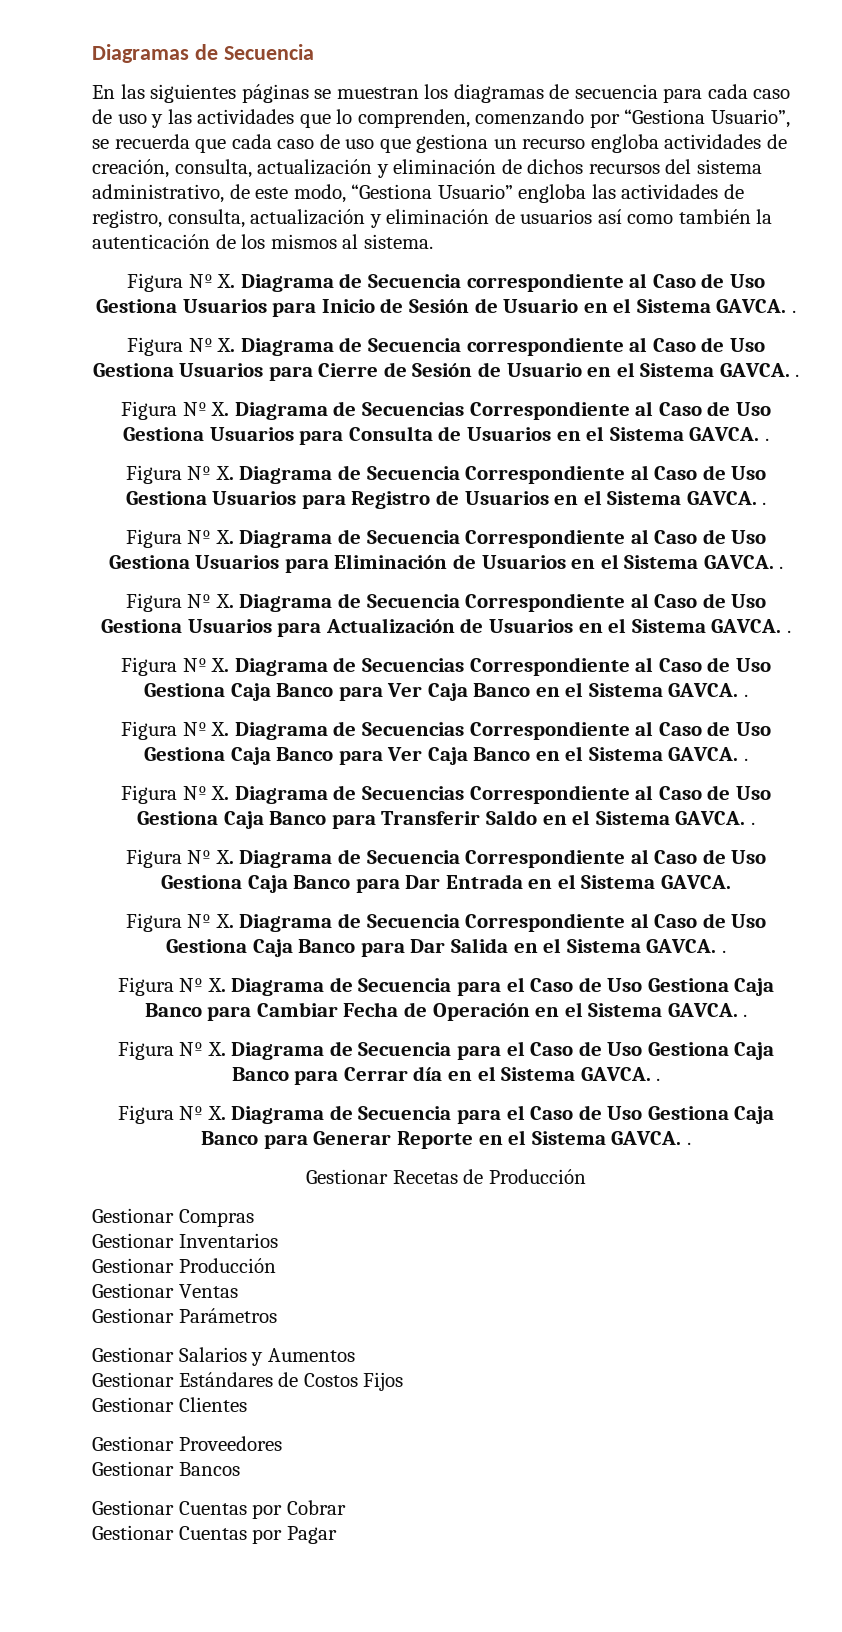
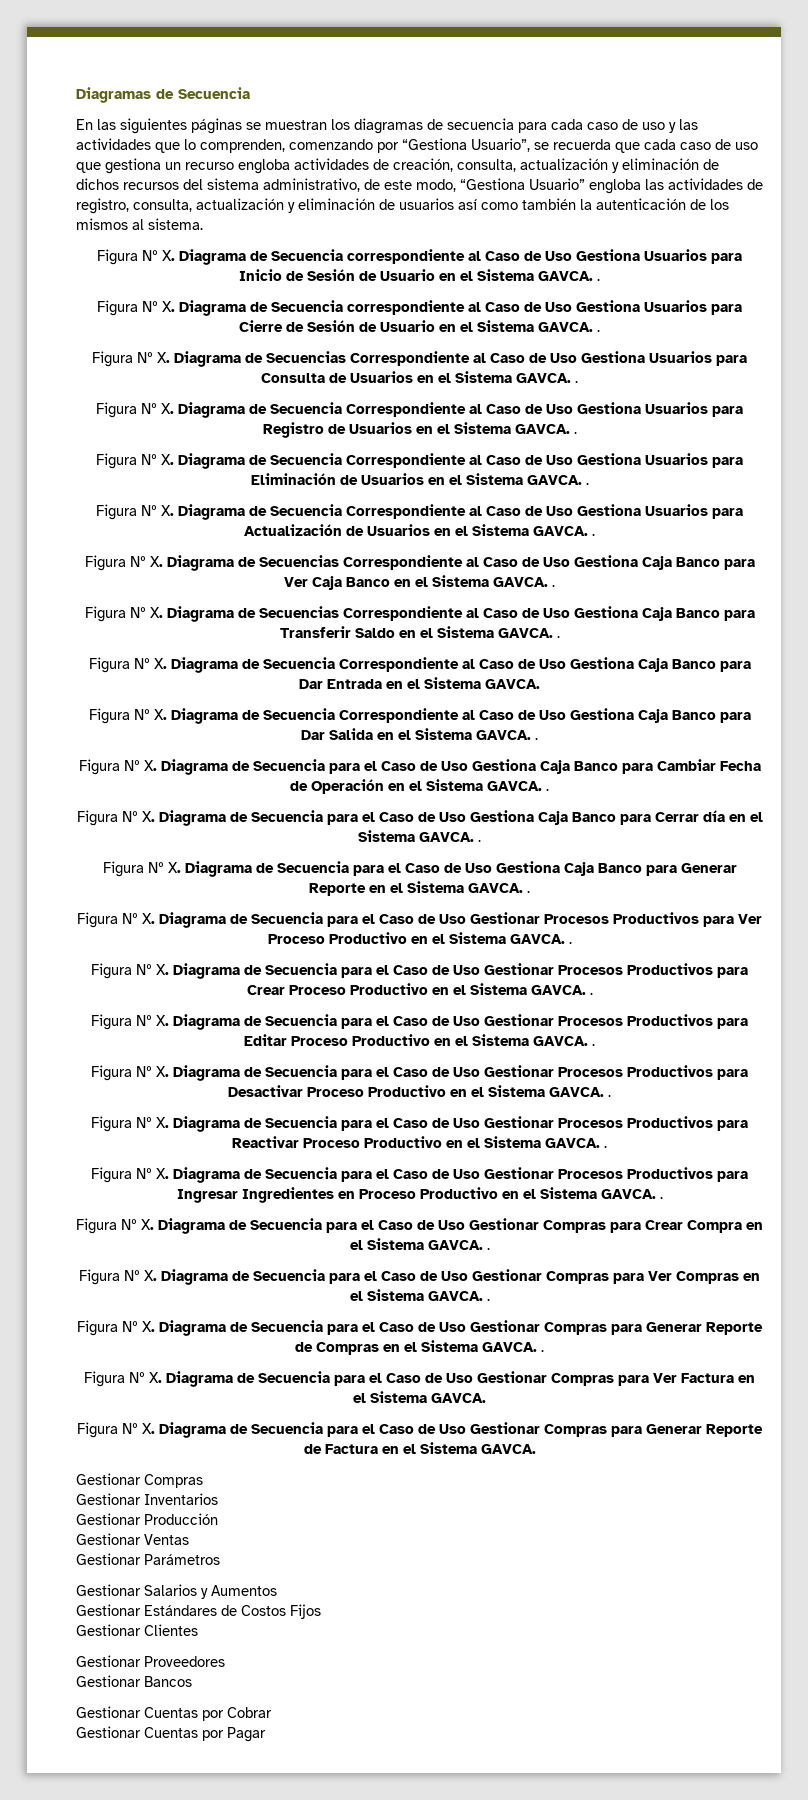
[121,721,771,740] [144,746,748,765] // Figura Nº X. Diagrama de Secuencias Correspondiente al Caso de Uso Gestiona Caja Banco para Ver Caja Banco en el Sistema GAVCA. . -> (555, 585) none
[306,1169,586,1184] Gestionar Recetas de Producción -> [77,912,762,928] [267,932,572,944] [91,963,748,979] [246,983,593,995] [91,1014,748,1030] [244,1034,595,1046] [91,1065,748,1081] [228,1085,611,1097] [91,1116,748,1132] [232,1136,607,1148] [91,1167,748,1183] [176,1187,663,1203] [76,1218,763,1234] [349,1238,490,1250] [79,1269,760,1285] [349,1289,490,1301] [77,1320,763,1336] [295,1340,544,1355] [84,1371,755,1387] [353,1391,486,1403] [77,1422,763,1438] [303,1442,536,1454] Figura Nº X. Diagrama de Secuencia para el Caso de Uso Gestionar Procesos Productivos para Ver Proceso Productivo en el Sistema GAVCA. . // Figura Nº X. Diagrama de Secuencia para el Caso de Uso Gestionar Procesos Productivos para Crear Proceso Productivo en el Sistema GAVCA. . // Figura Nº X. Diagrama de Secuencia para el Caso de Uso Gestionar Procesos Productivos para Editar Proceso Productivo en el Sistema GAVCA. . // Figura Nº X. Diagrama de Secuencia para el Caso de Uso Gestionar Procesos Productivos para Desactivar Proceso Productivo en el Sistema GAVCA. . // Figura Nº X. Diagrama de Secuencia para el Caso de Uso Gestionar Procesos Productivos para Reactivar Proceso Productivo en el Sistema GAVCA. . // Figura Nº X. Diagrama de Secuencia para el Caso de Uso Gestionar Procesos Productivos para Ingresar Ingredientes en Proceso Productivo en el Sistema GAVCA. . // Figura Nº X. Diagrama de Secuencia para el Caso de Uso Gestionar Compras para Crear Compra en el Sistema GAVCA. . // Figura Nº X. Diagrama de Secuencia para el Caso de Uso Gestionar Compras para Ver Compras en el Sistema GAVCA. . // Figura Nº X. Diagrama de Secuencia para el Caso de Uso Gestionar Compras para Generar Reporte de Compras en el Sistema GAVCA. . // Figura Nº X. Diagrama de Secuencia para el Caso de Uso Gestionar Compras para Ver Factura en el Sistema GAVCA. // Figura Nº X. Diagrama de Secuencia para el Caso de Uso Gestionar Compras para Generar Reporte de Factura en el Sistema GAVCA.

